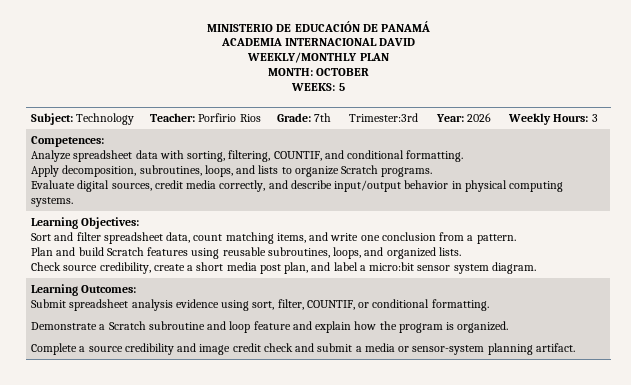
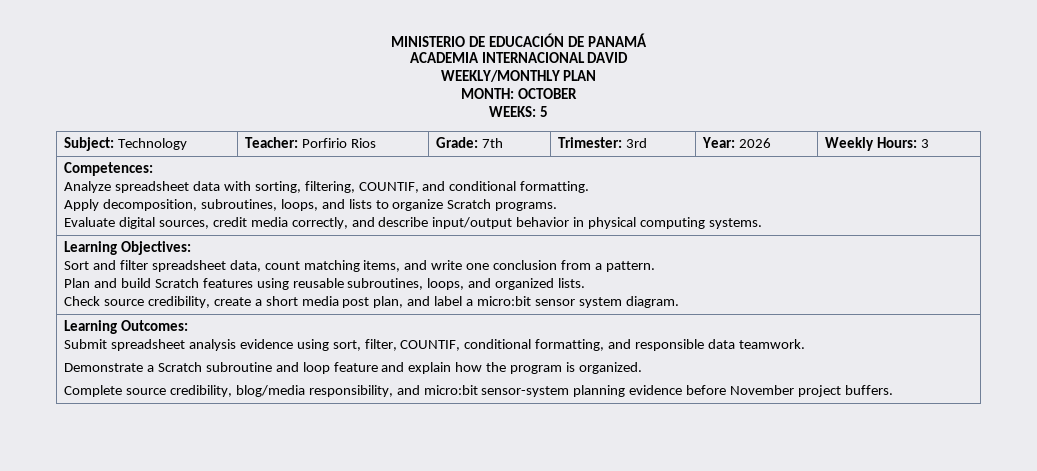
[349,113,419,122] Trimester:3rd -> [558,137,647,148] Trimester: 3rd
[358,299,489,311] or conditional formatting. -> [464,339,805,351] conditional formatting, and responsible data teamwork.
[79,343,575,355] a source credibility and image credit check and submit a media or sensor-system planning artifact. -> [125,385,893,397] source credibility, blog/media responsibility, and micro:bit sensor-system planning evidence before November project buffers.

